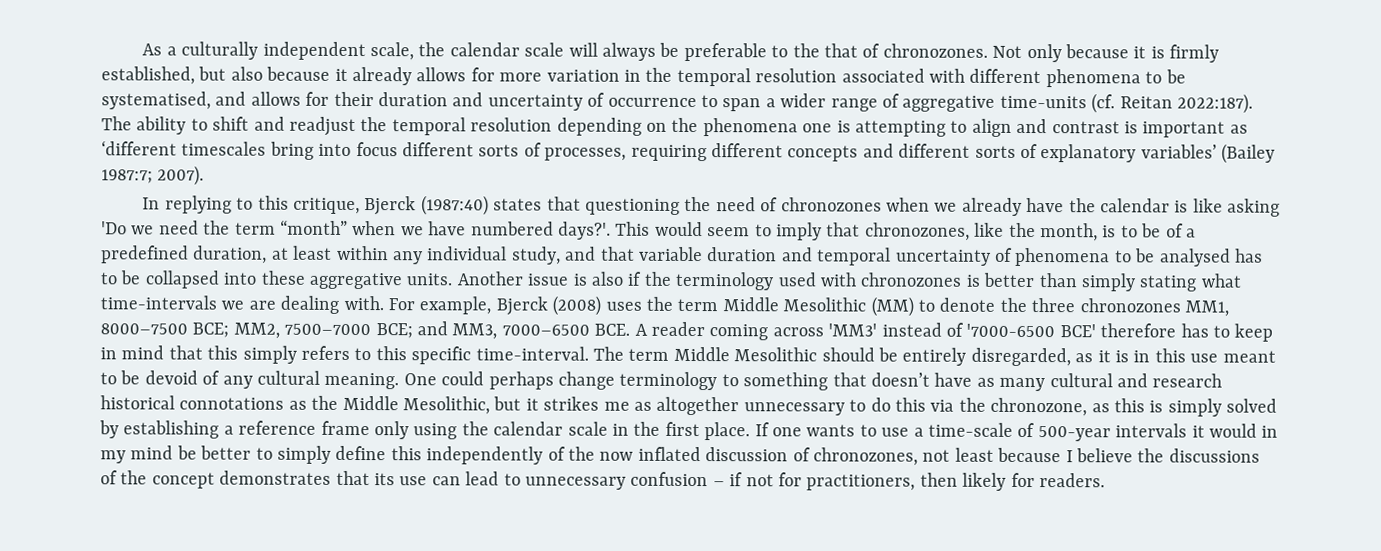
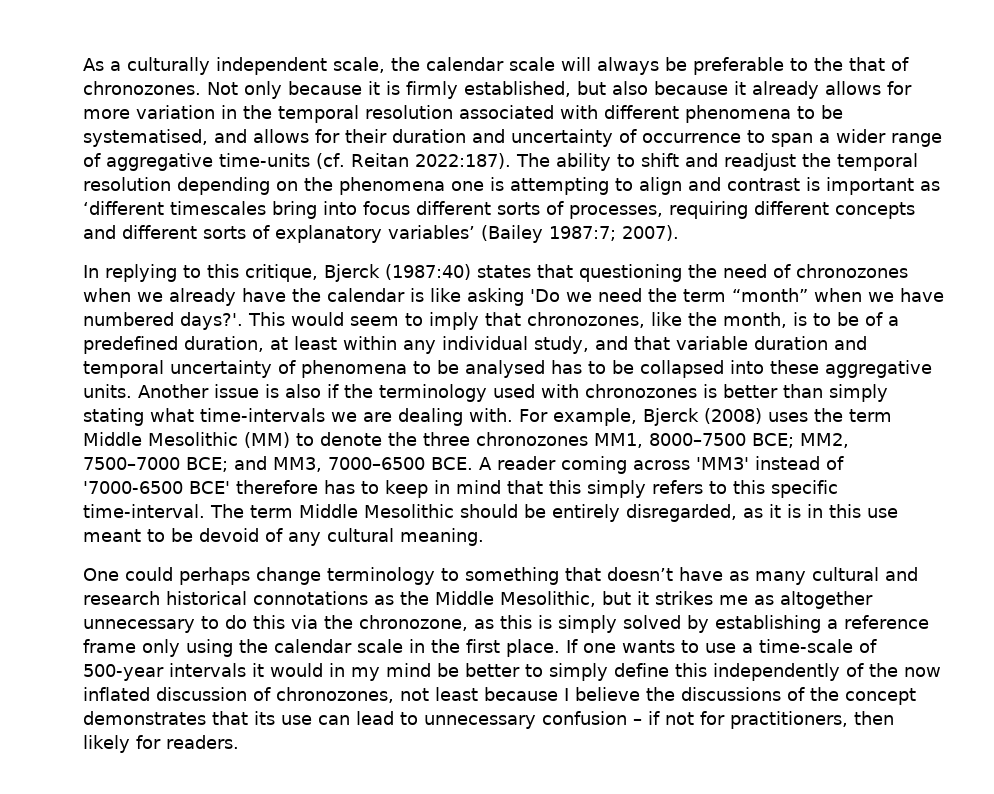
(400, 381) none -> (484, 537) //

